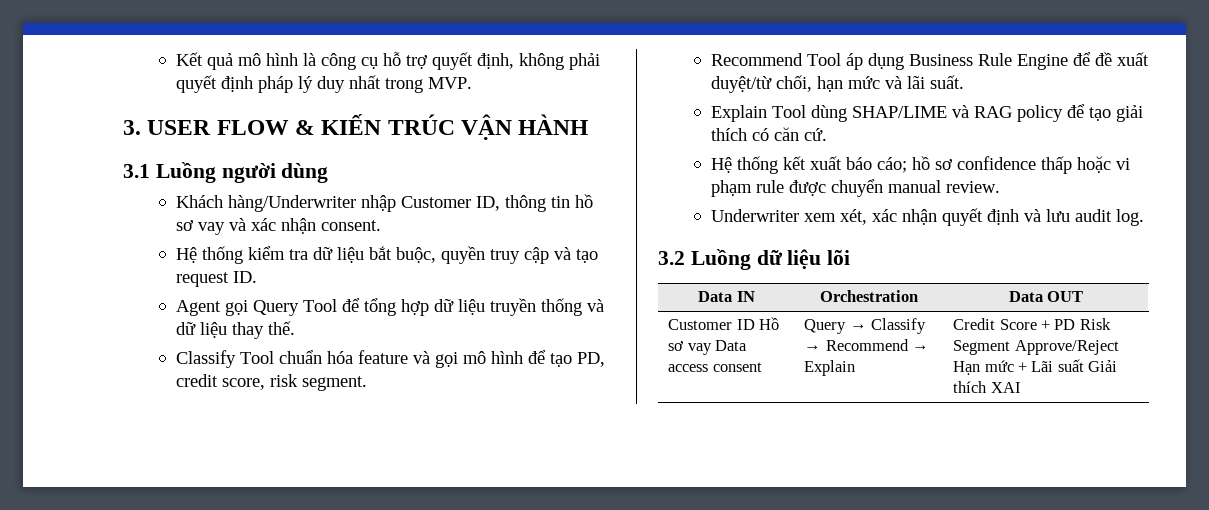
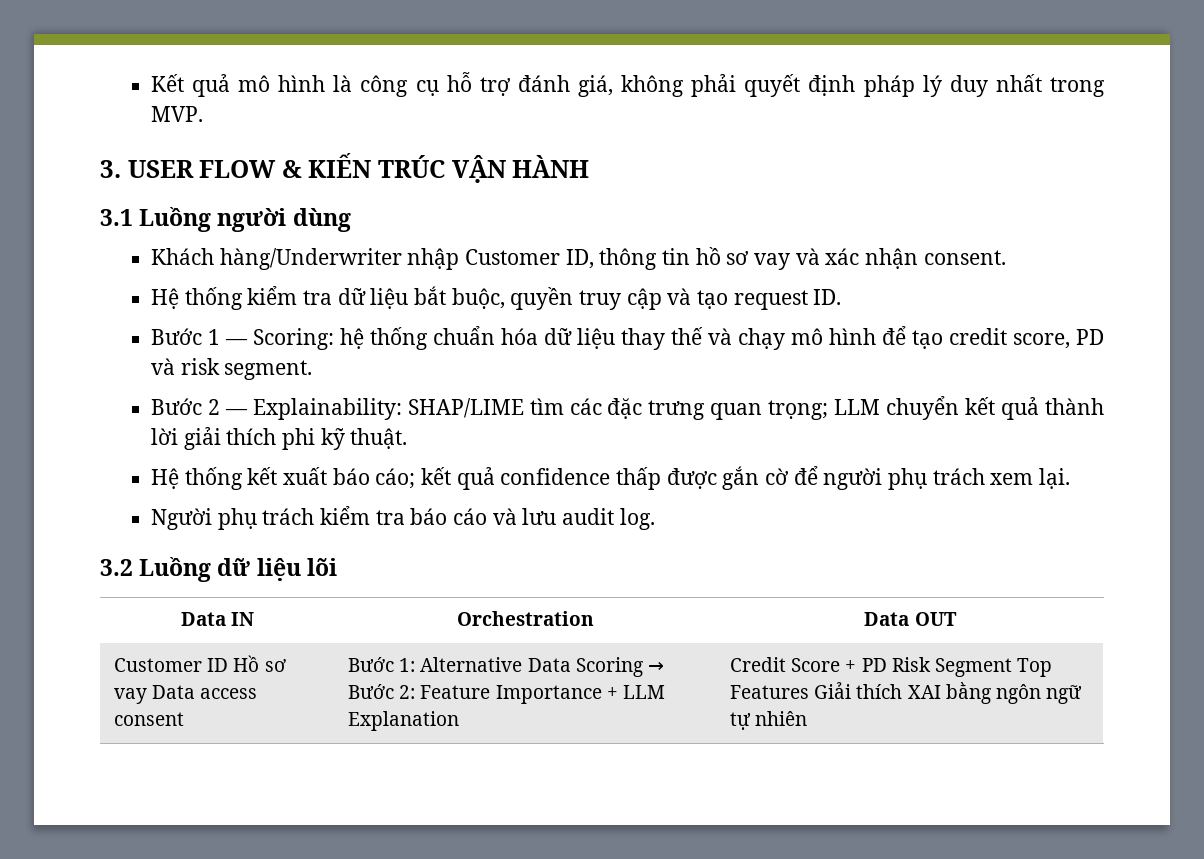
[431,52,514,70] quyết định, -> [517,75,614,97] đánh giá,
[175,298,604,316] [175,321,295,339] [175,350,458,368] Agent gọi Query Tool để tổng hợp dữ liệu truyền thống và dữ liệu thay thế. // Classify Tool chuẩn hóa feature và gọi -> [150,326,785,350] Bước 1 — Scoring: hệ thống chuẩn hóa dữ liệu thay thế và chạy
[576,352,605,367] PD, -> (943, 339) none
(265, 384) none -> [1076,329,1104,345] [150,358,175,375] PD và
[710,52,1149,70] [710,75,964,93] [710,104,1143,122] [710,127,827,141] Recommend Tool áp dụng Business Rule Engine để đề xuất duyệt/từ chối, hạn mức và lãi suất. // Explain Tool dùng SHAP/LIME và RAG policy để tạo giải thích có căn cứ. -> [150,396,1105,420] [150,427,408,450] Bước 2 — Explainability: SHAP/LIME tìm các đặc trưng quan trọng; LLM chuyển kết quả thành lời giải thích phi kỹ thuật.
[911,156,1130,174] [710,179,1000,197] [710,208,1019,226] hồ sơ confidence thấp hoặc vi phạm rule được chuyển manual review. // Underwriter xem xét, xác nhận quyết định -> [420,466,1070,490] [150,506,487,530] kết quả confidence thấp được gắn cờ để người phụ trách xem lại. // Người phụ trách kiểm tra báo cáo
[804,318,927,334] [804,339,930,351] [804,360,856,376] Query → Classify → Recommend → Explain -> [348,657,664,677] [348,684,665,704] [348,711,460,731] Bước 1: Alternative Data Scoring → Bước 2: Feature Importance + LLM Explanation
[1014,340,1119,355] [953,359,1118,375] [953,381,1021,393] Approve/Reject Hạn mức + Lãi suất Giải thích XAI -> [1017,658,1053,677] [730,682,1083,704] [730,711,808,730] Top Features Giải thích XAI bằng ngôn ngữ tự nhiên

